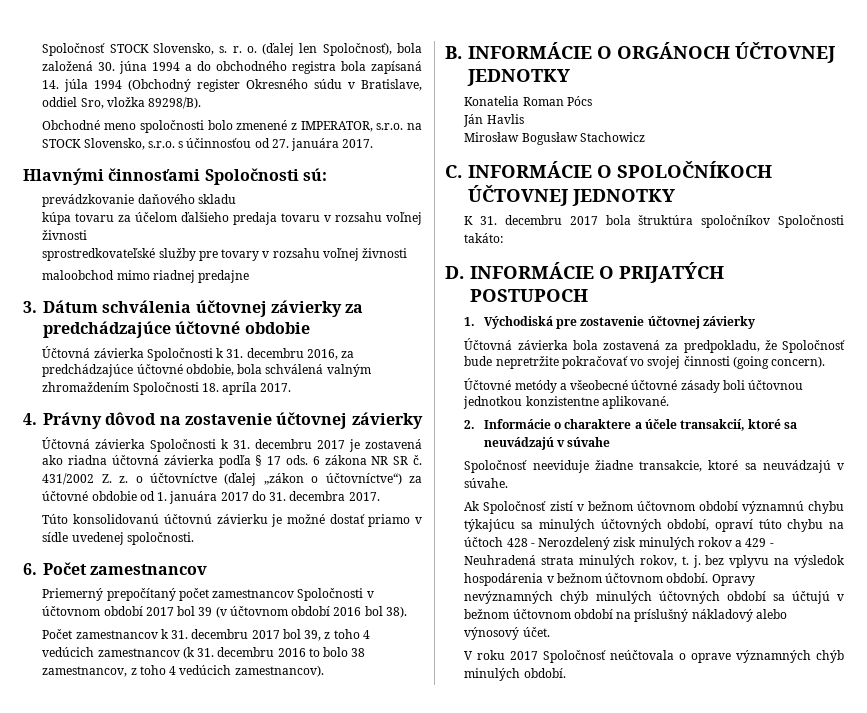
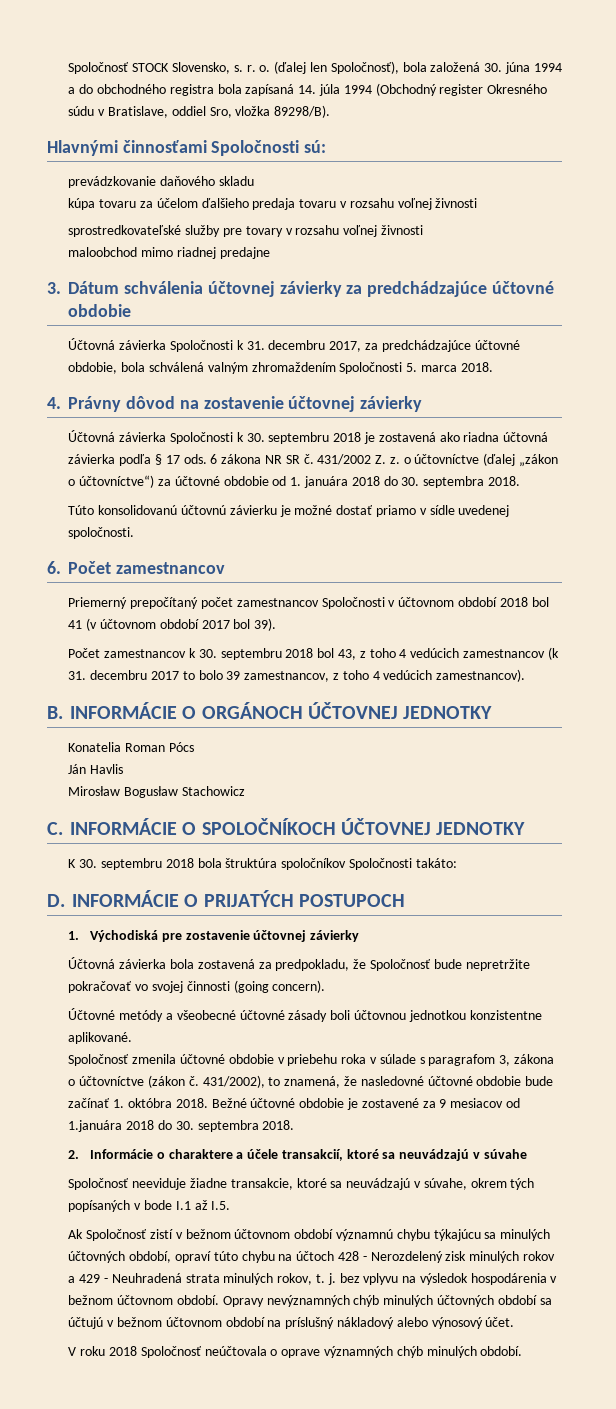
[42,120,422,133] [42,138,374,151] // Obchodné meno spoločnosti bolo zmenené z IMPERATOR, s.r.o. na STOCK Slovensko, s.r.o. s účinnosťou od 27. januára 2017. -> (331, 111) none
[306,349,338,360] 2016, -> [329,341,362,352] 2017,
[201,382,292,395] 18. apríla 2017. -> [406,362,493,372] 5. marca 2018.
[233,439,346,449] 31. decembru 2017 -> [246,432,362,444] 30. septembru 2018
[220,491,380,501] 2017 do 31. decembra 2017. -> [351,476,520,488] 2018 do 30. septembra 2018.
[145,606,407,618] [42,629,322,641] 2017 bol 39 (v účtovnom období 2016 bol 38). // Počet zamestnancov k 31. decembru 2017 bol 39, -> [499,597,549,607] [68,618,277,631] [68,648,356,660] 2018 bol 41 (v účtovnom období 2017 bol 39). // Počet zamestnancov k 30. septembru 2018 bol 43,
[277,648,306,657] 2016 -> [151,671,180,680] 2017
[351,648,366,657] 38 -> [226,671,241,680] 39
[480,215,598,225] 31. decembru 2017 -> [79,858,194,870] 30. septembru 2018
(669, 402) none -> [68,1054,554,1066] [68,1075,554,1088] [68,1098,520,1110] [68,1120,295,1132] // Spoločnosť zmenila účtovné obdobie v priebehu roka v súlade s paragrafom 3, zákona o účtovníctve (zákon č. 431/2002), to znamená, že nasledovné účtovné obdobie bude začínať 1. októbra 2018. Bežné účtovné obdobie je zostavené za 9 mesiacov od 1.januára 2018 do 30. septembra 2018.
[464,478,509,488] súvahe. -> [423,1178,535,1190] [68,1200,231,1212] súvahe, okrem tých popísaných v bode I.1 až I.5.
[510,651,539,660] 2017 -> [109,1346,138,1356] 2018

